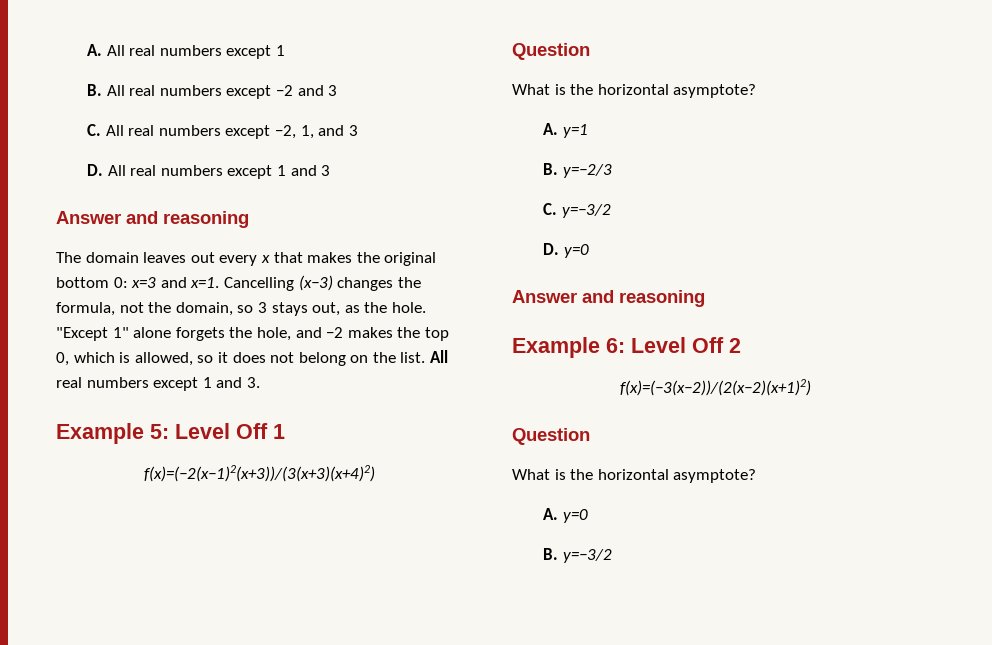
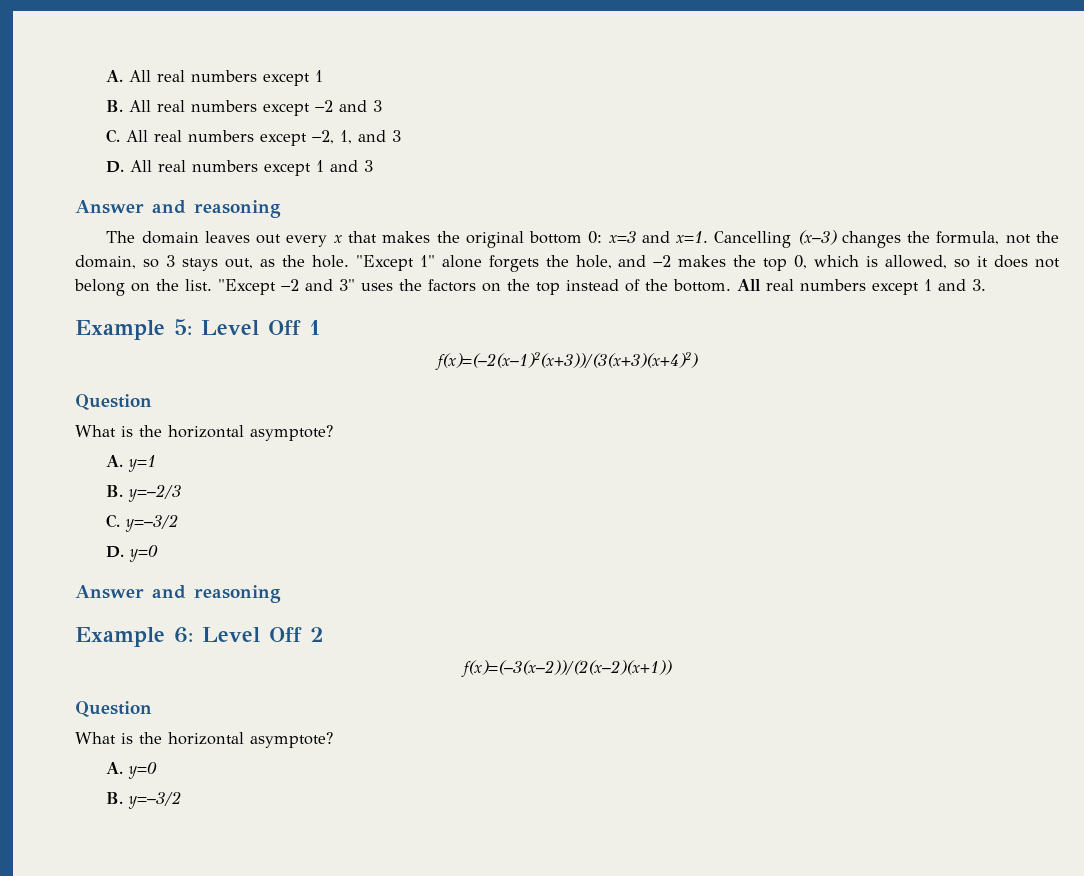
(426, 357) none -> [218,279,731,295] "Except −2 and 3" uses the factors on the top instead of the bottom.
[619,379,811,396] f(x)=(−3(x−2))/(2(x−2)(x+1)2) -> [460,660,672,678] f(x)=(−3(x−2))/(2(x−2)(x+1))

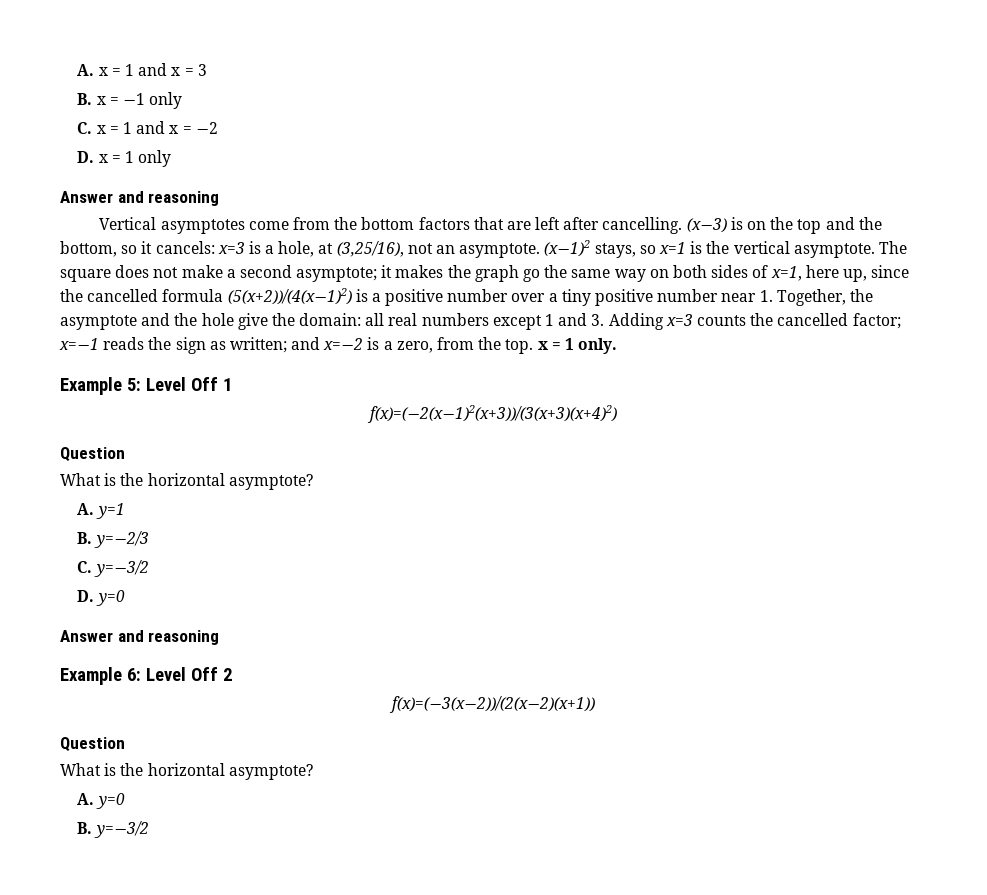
[105,70,323,86] [105,100,382,116] [105,129,401,146] [105,160,373,176] [75,200,281,218] [106,230,1059,248] [75,255,1060,272] [74,279,761,296] A. All real numbers except 1 // B. All real numbers except −2 and 3 // C. All real numbers except −2, 1, and 3 // D. All real numbers except 1 and 3 // Answer and reasoning // The domain leaves out every x that makes the original bottom 0: x=3 and x=1. Cancelling (x−3) changes the formula, not the domain, so 3 stays out, as the hole. "Except 1" alone forgets the hole, and −2 makes the top 0, which is allowed, so it does not belong on the list. "Except −2 and 3" uses the factors on the top instead of the bottom. All -> [77,63,207,76] [77,92,183,109] [77,121,218,134] [77,150,172,167] [60,191,220,206] [99,217,882,234] [60,240,907,258] [60,265,910,282] [60,288,873,306] [60,313,385,330] A. x = 1 and x = 3 // B. x = −1 only // C. x = 1 and x = −2 // D. x = 1 only // Answer and reasoning // Vertical asymptotes come from the bottom factors that are left after cancelling. (x−3) is on the top and the bottom, so it cancels: x=3 is a hole, at (3,25/16), not an asymptote. (x−1)2 stays, so x=1 is the vertical asymptote. The square does not make a second asymptote; it makes the graph go the same way on both sides of x=1, here up, since the cancelled formula (5(x+2))/(4(x−1)2) is a positive number over a tiny positive number near 1. Together, the asymptote and the hole give the domain: all
(986, 285) none -> [608,313,901,330] [59,337,618,354] Adding x=3 counts the cancelled factor; x=−1 reads the sign as written; and x=−2 is a zero, from the top. x = 1 only.

